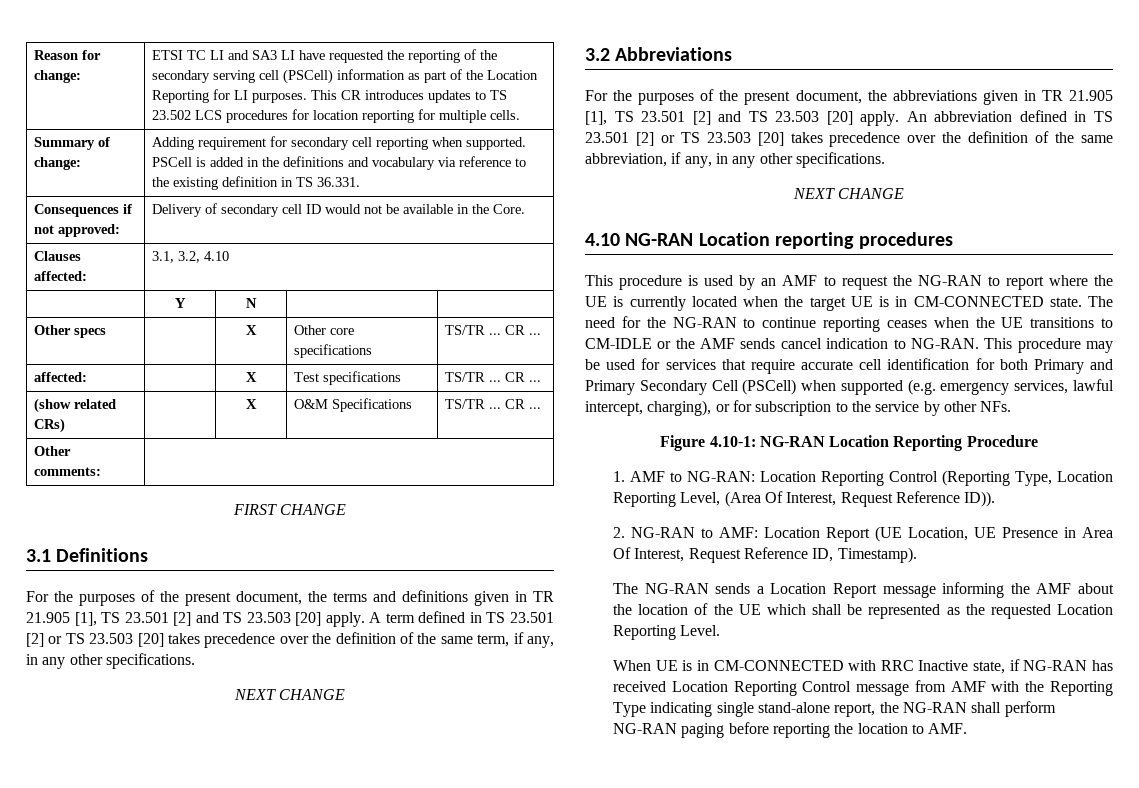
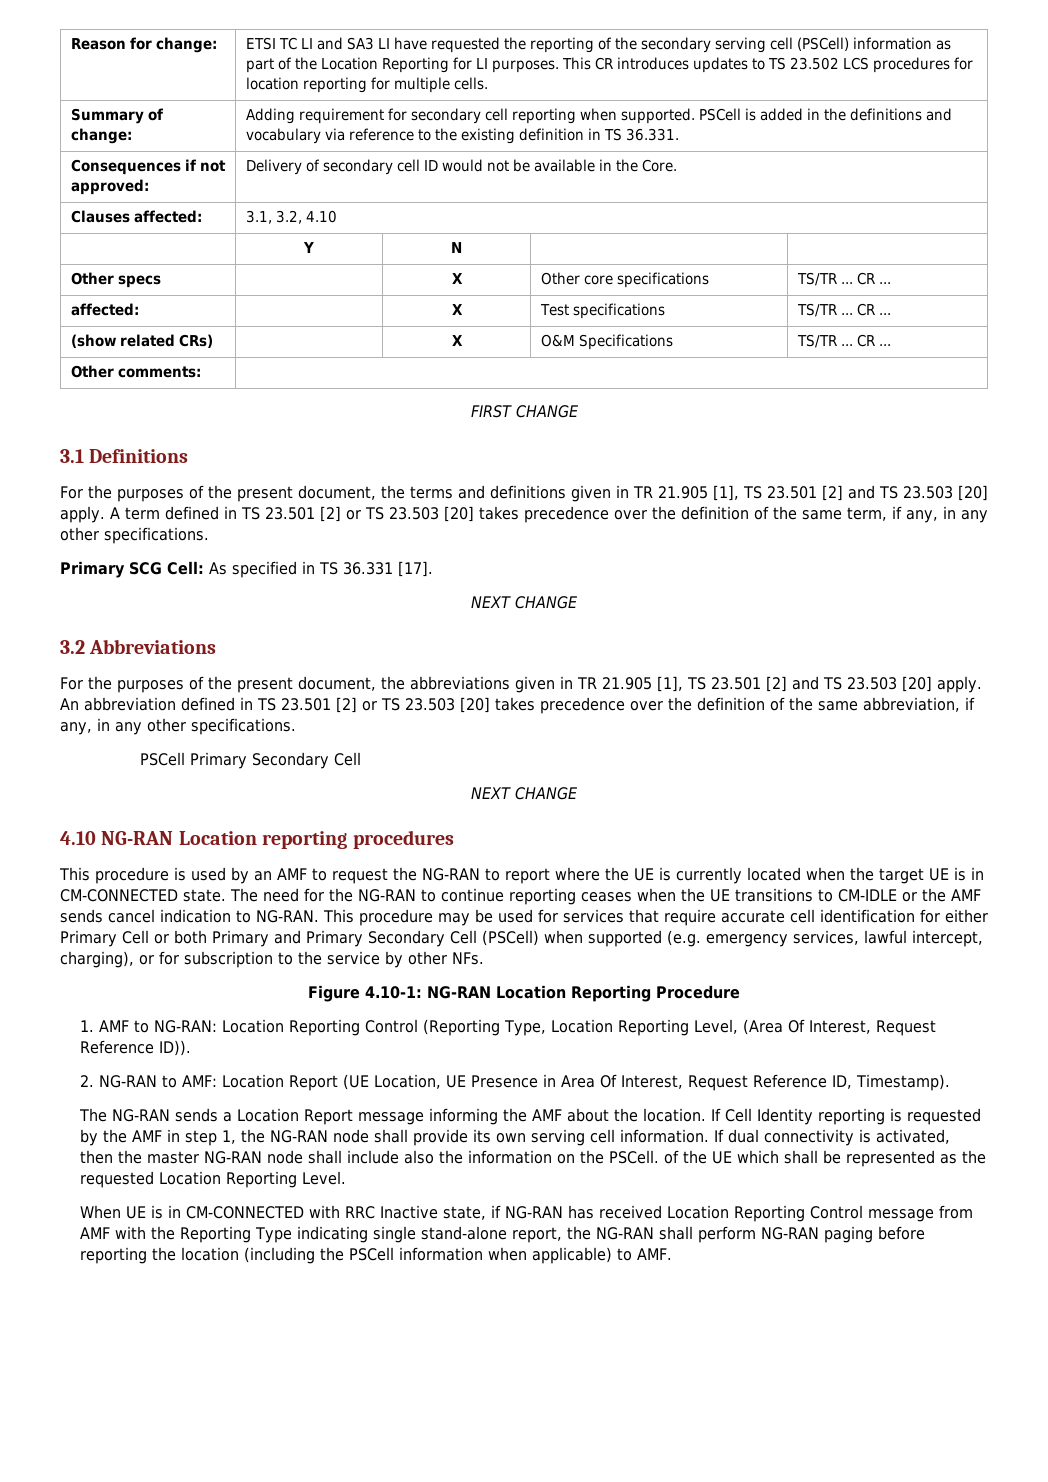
(195, 661) none -> [60,561,433,578] // Primary SCG Cell: As specified in TS 36.331 [17].
(885, 160) none -> [140,752,362,769] // PSCell Primary Secondary Cell
(995, 364) none -> [945,909,988,923] [60,930,169,947] either Primary Cell or
[638,604,689,615] location -> [643,1108,982,1125] [80,1129,951,1146] [80,1150,660,1164] location. If Cell Identity reporting is requested by the AMF in step 1, the NG-RAN node shall provide its own serving cell information. If dual connectivity is activated, then the master NG-RAN node shall include also the information on the PSCell.
(908, 728) none -> [244,1247,613,1264] (including the PSCell information when applicable)

